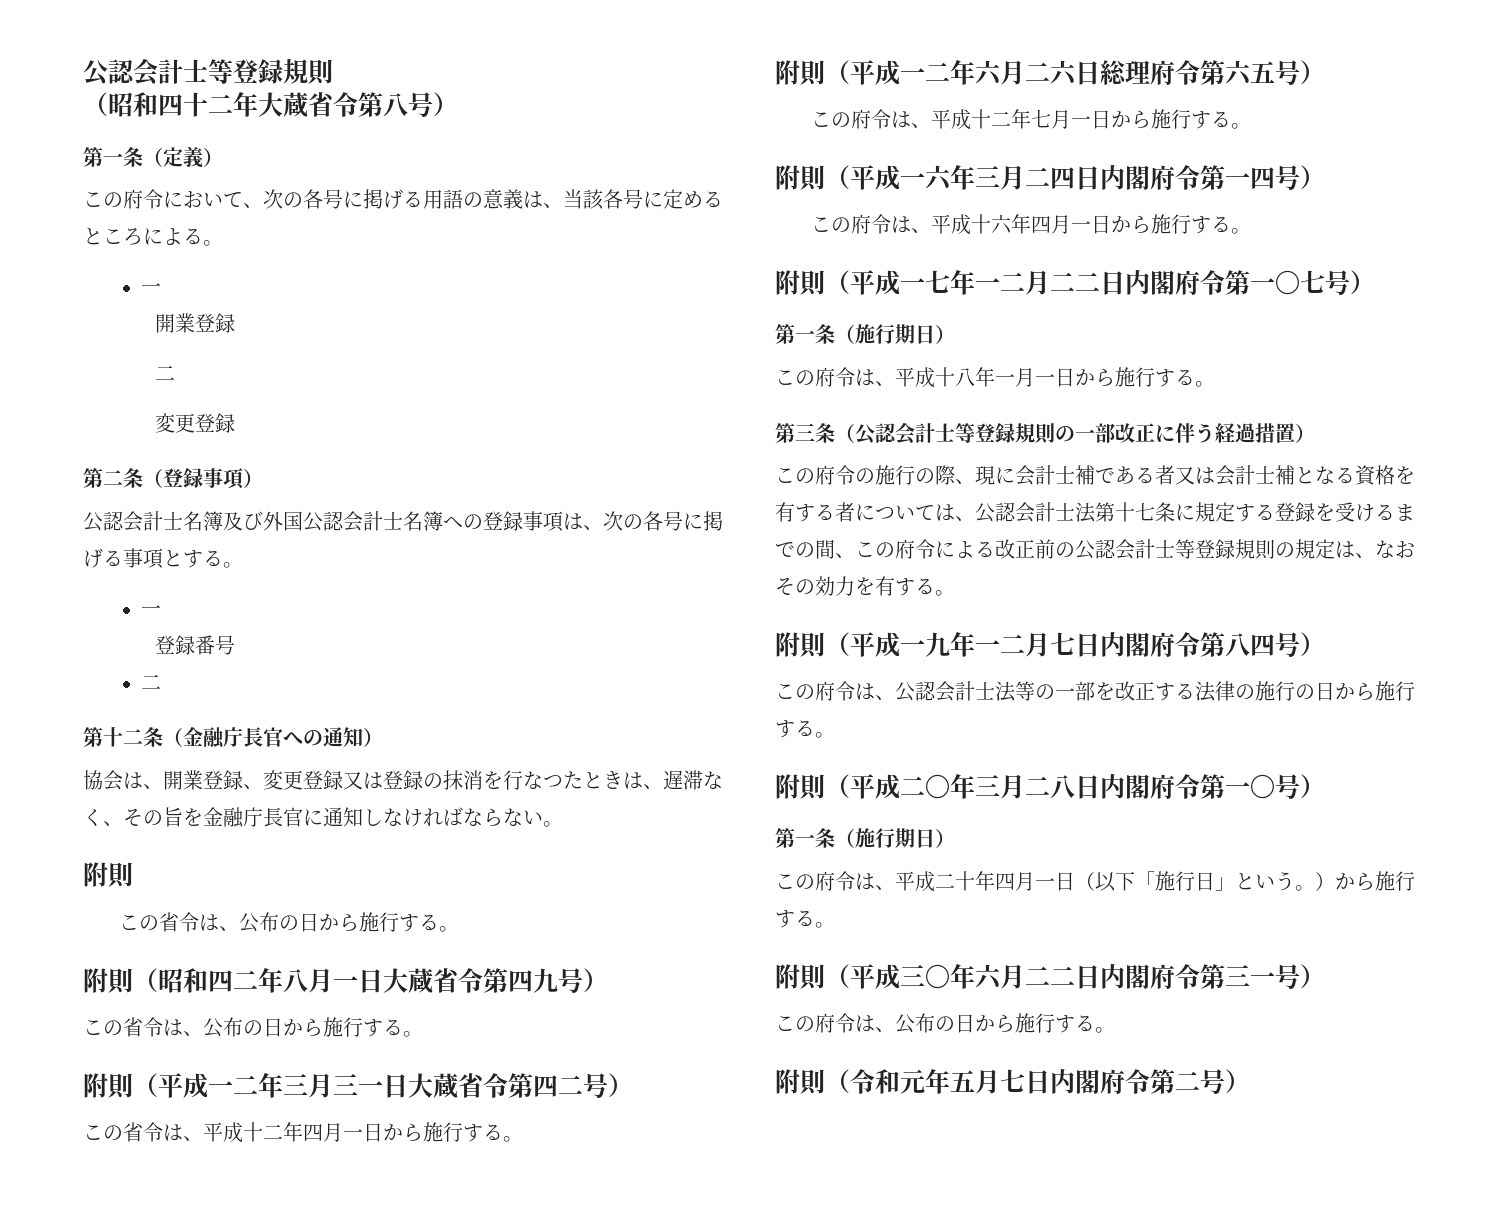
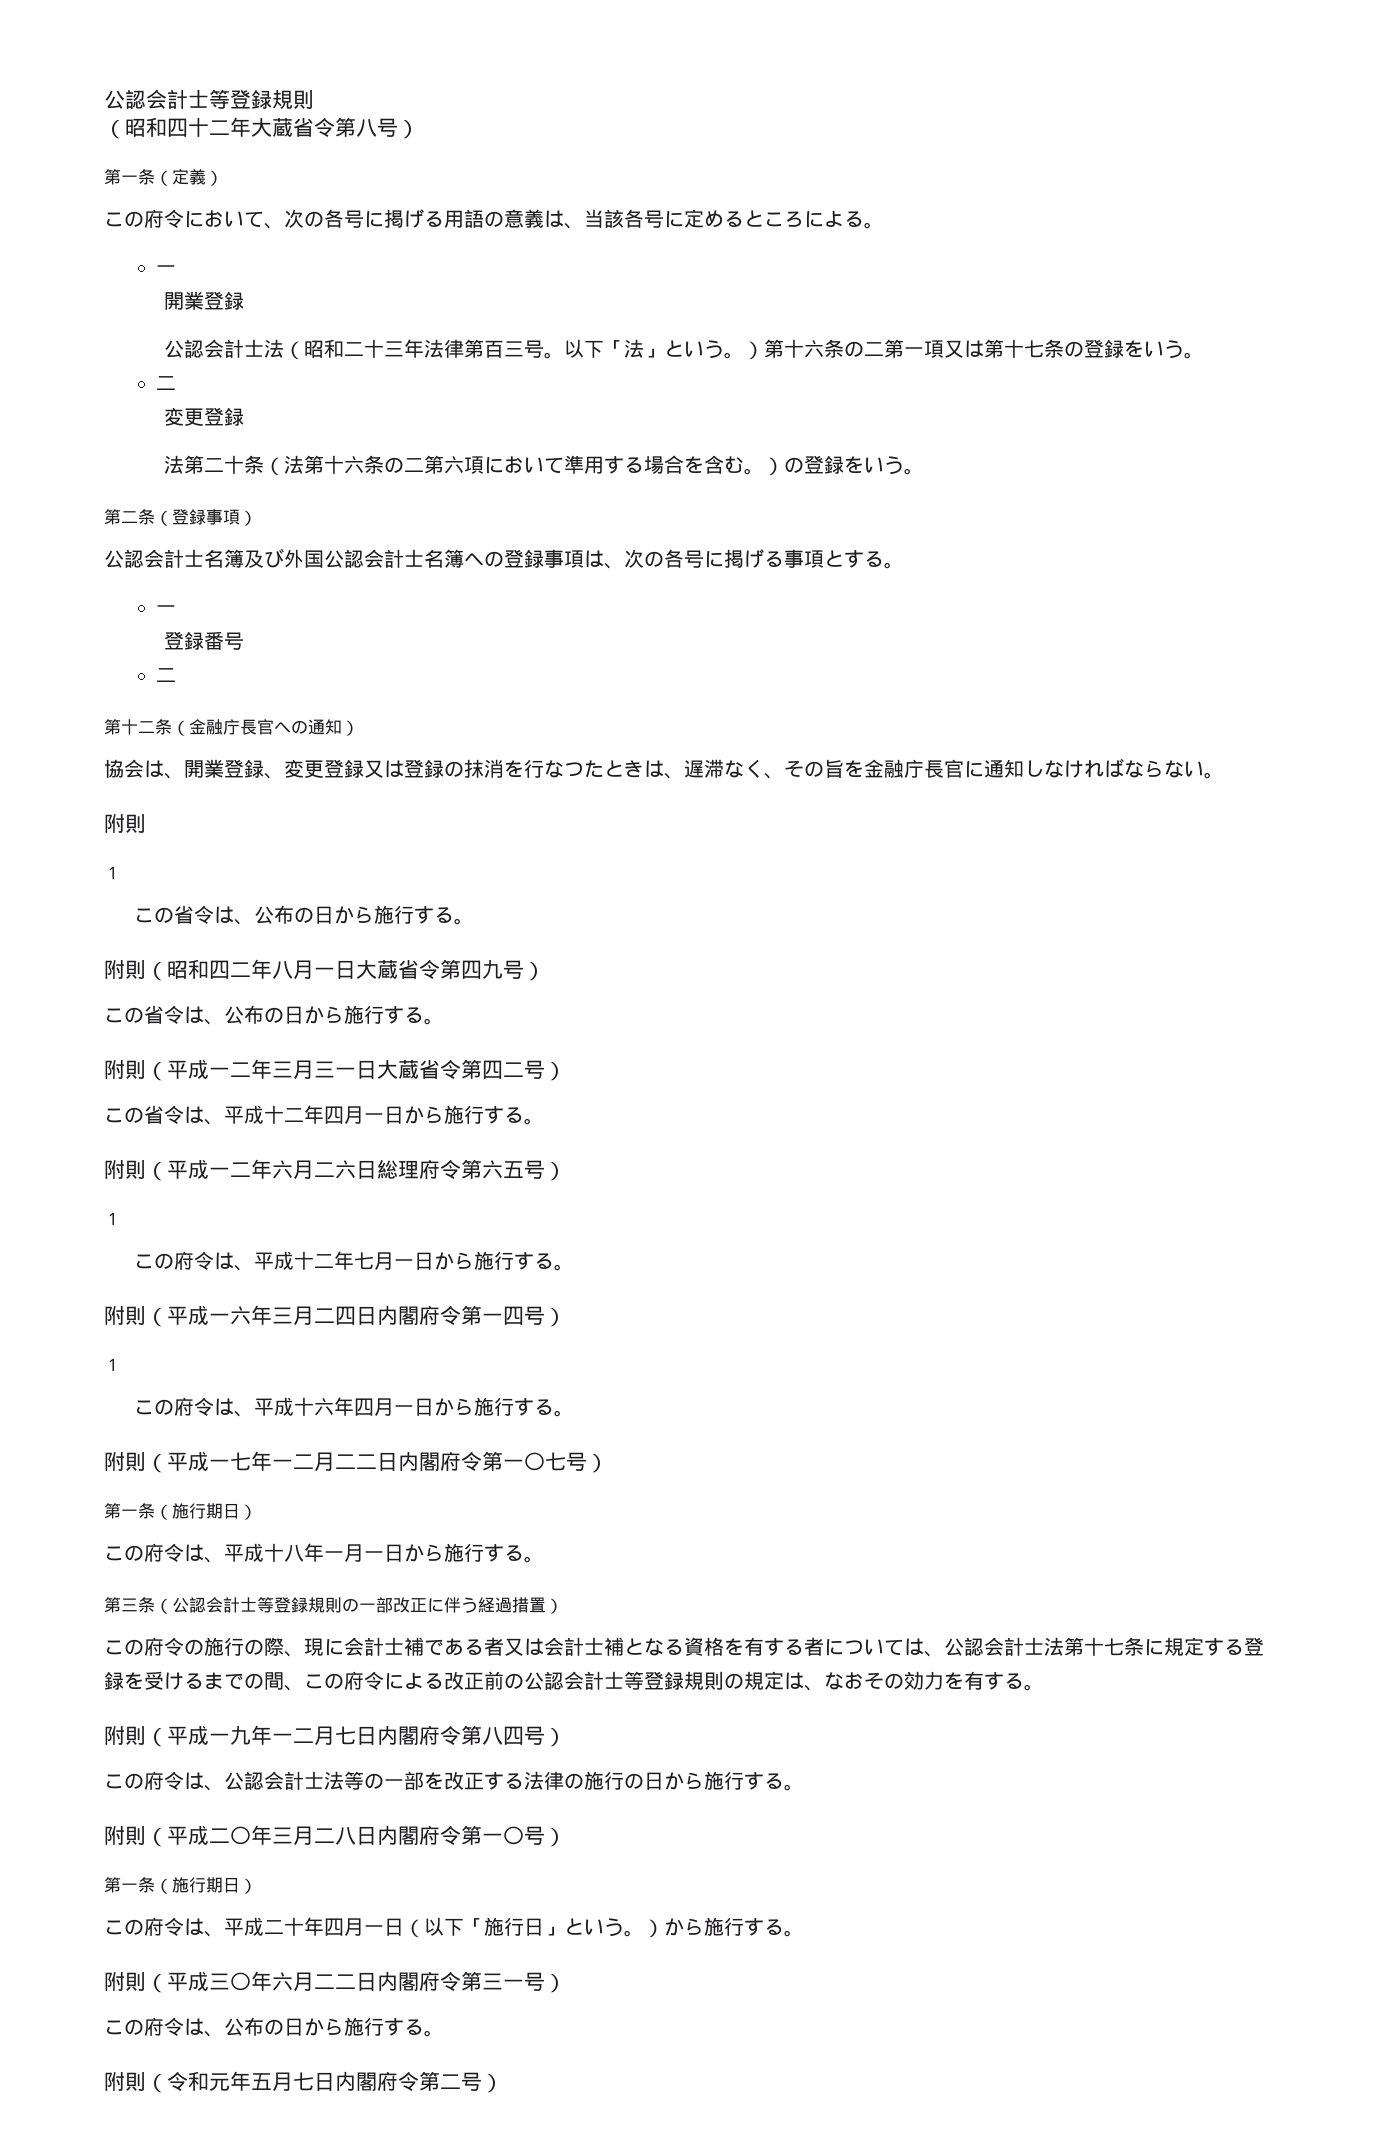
[155,365,176,381] [155,413,236,433] 二 // 変更登録 -> [164,339,1205,360] [156,376,177,390] [164,407,245,426] [164,455,925,476] 公認会計士法（昭和二十三年法律第百三号。以下「法」という。）第十六条の二第一項又は第十七条の登録をいう。 // 二 // 変更登録 // 法第二十条（法第十六条の二第六項において準用する場合を含む。）の登録をいう。
(133, 875) none -> [104,866,121,879] // １
(1325, 72) none -> [104,1212,121,1225] // １
(1325, 177) none -> [104,1358,121,1371] // １

